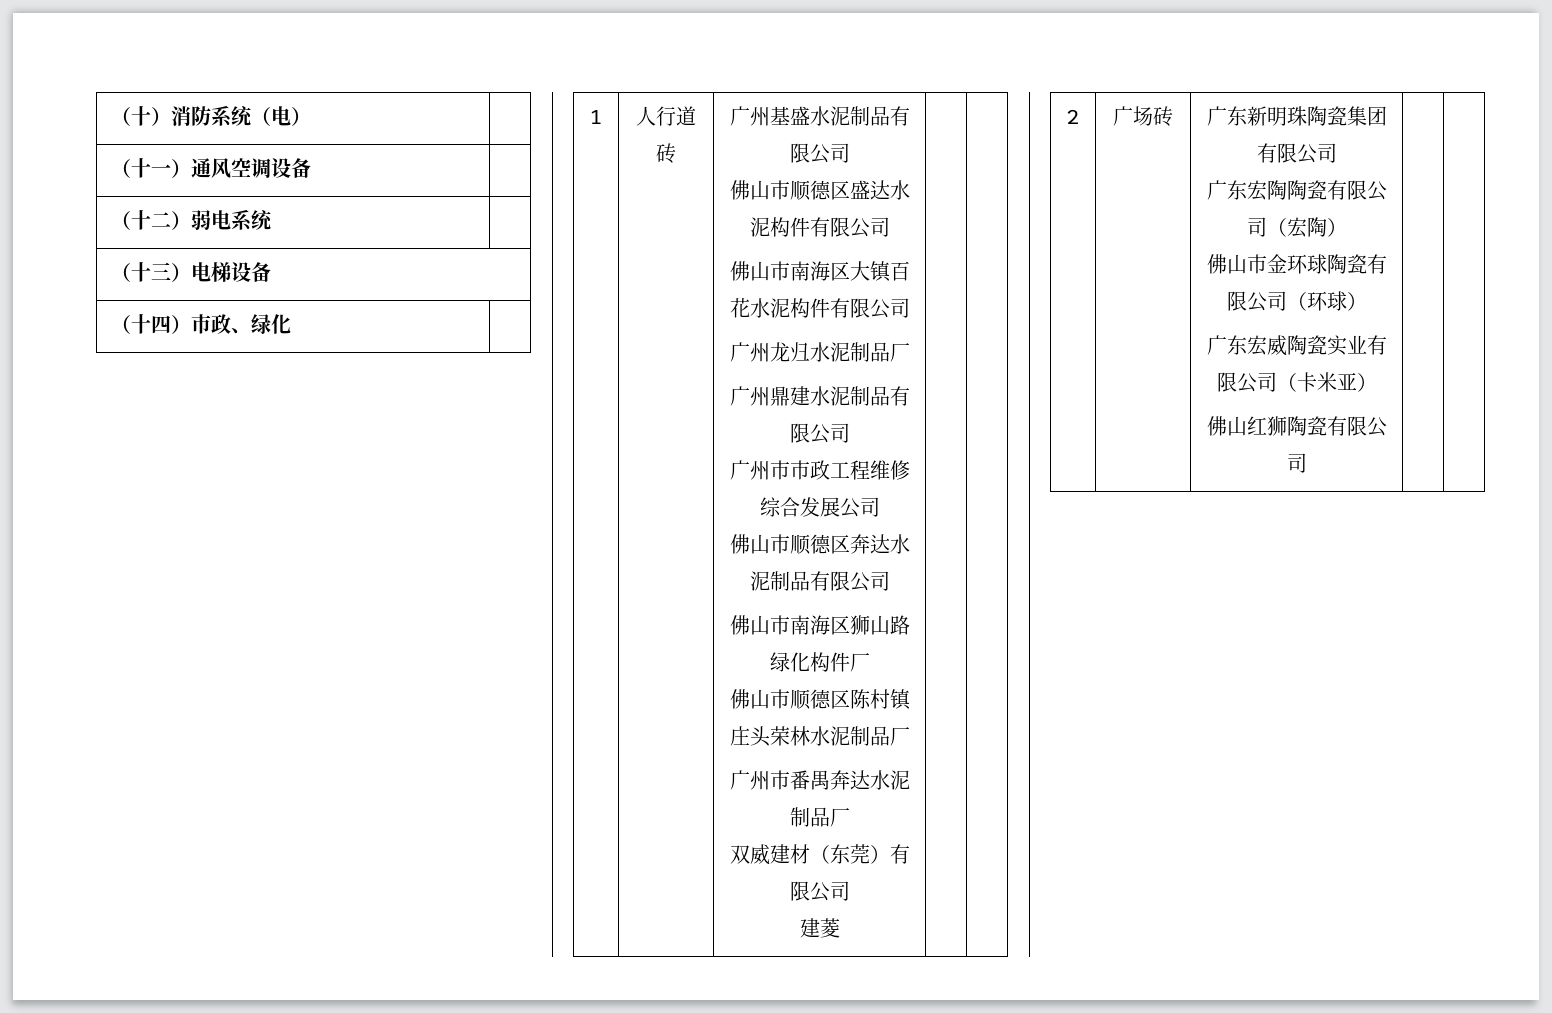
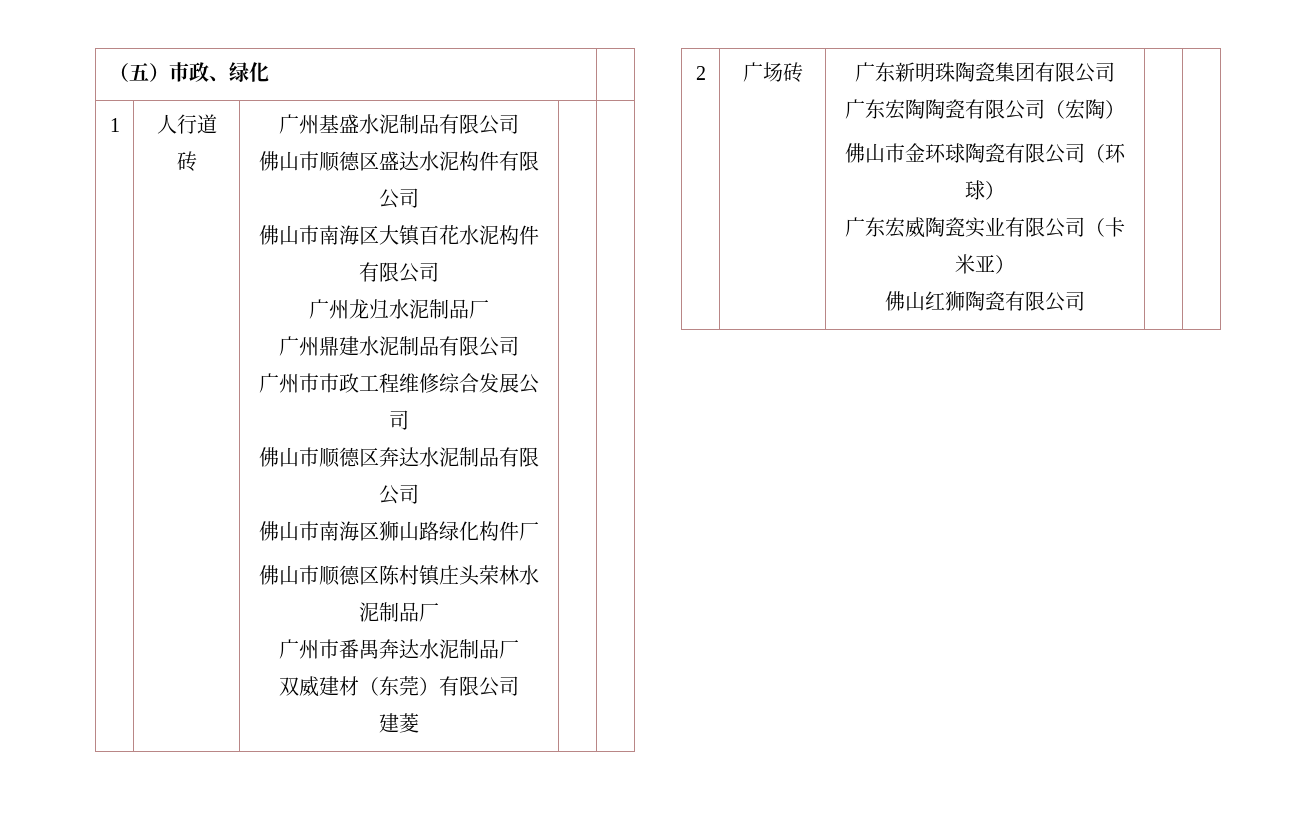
[111,105,312,127] [111,158,312,178] [111,209,273,231] [111,262,272,282] [111,314,172,334] （十）消防系统（电） | // （十一）通风空调设备 | // （十二）弱电系统 | // （十三）电梯设备 // （十四 -> [108,63,149,82] （五

